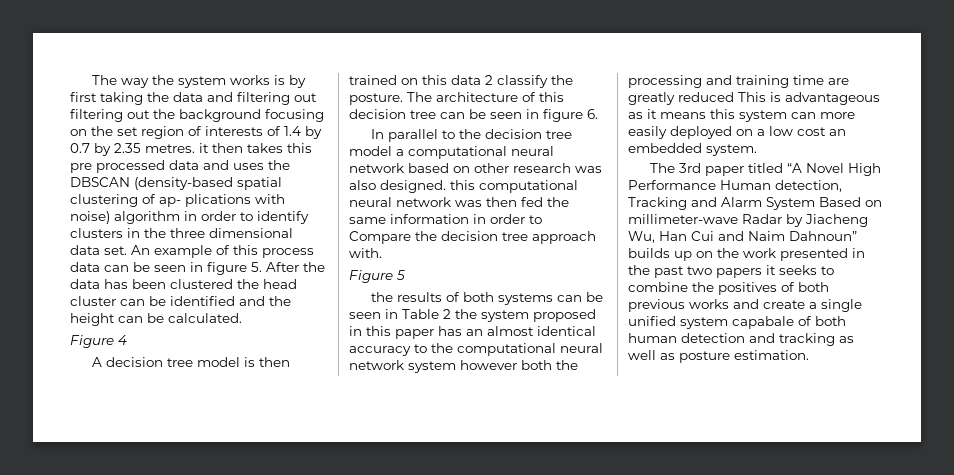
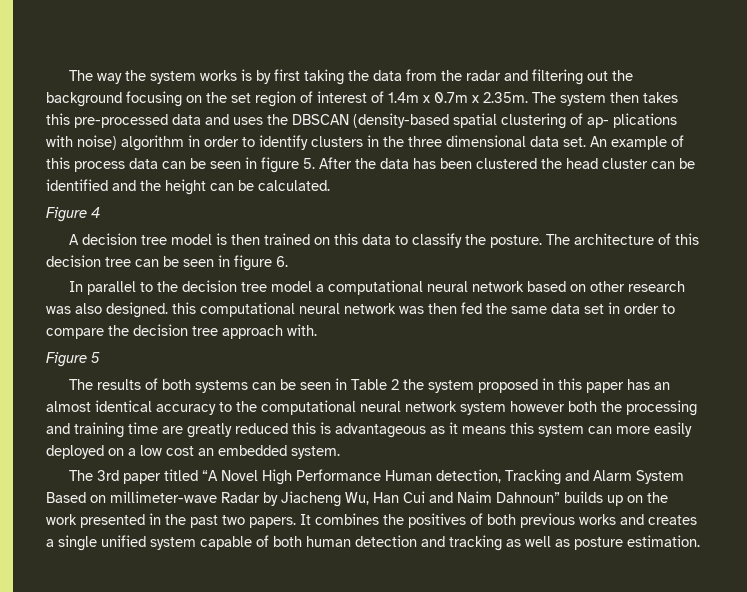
(203, 97) none -> [406,69,502,81] from the radar
[70,109,150,122] filtering out -> (609, 76) none
[205,126,322,139] [70,143,209,156] interests of 1.4 by 0.7 by 2.35 metres. it -> [317,91,606,106] interest of 1.4m x 0.7m x 2.35m. The system
[70,160,165,173] pre processed -> [74,114,168,128] pre-processed
[485,75,493,85] 2 -> [395,235,409,245] to
[390,214,542,224] [349,231,411,244] information in order to Compare -> [551,302,675,314] [46,328,104,339] data set in order to compare
[371,292,394,302] the -> [69,379,94,390] The
[738,92,766,102] This -> [292,422,316,434] this
[716,265,834,278] [628,282,688,292] papers it seeks to combine -> [249,513,379,528] papers. It combines
[763,300,805,309] create -> [648,515,697,525] creates
[732,316,794,329] capabale -> [200,536,252,550] capable

